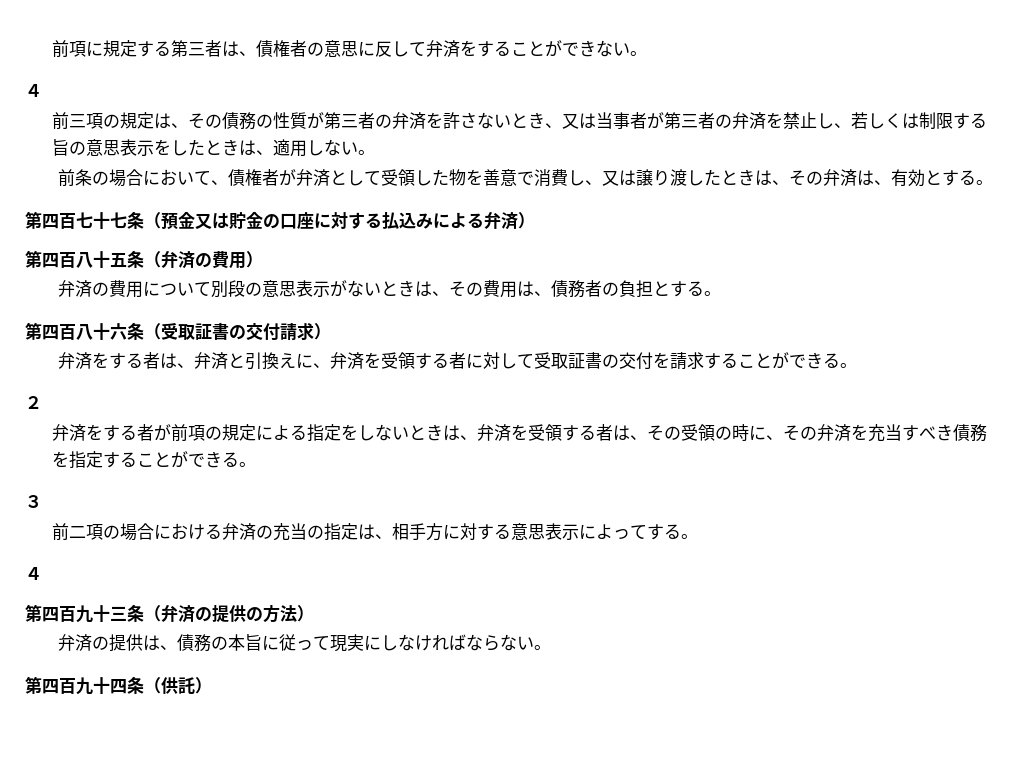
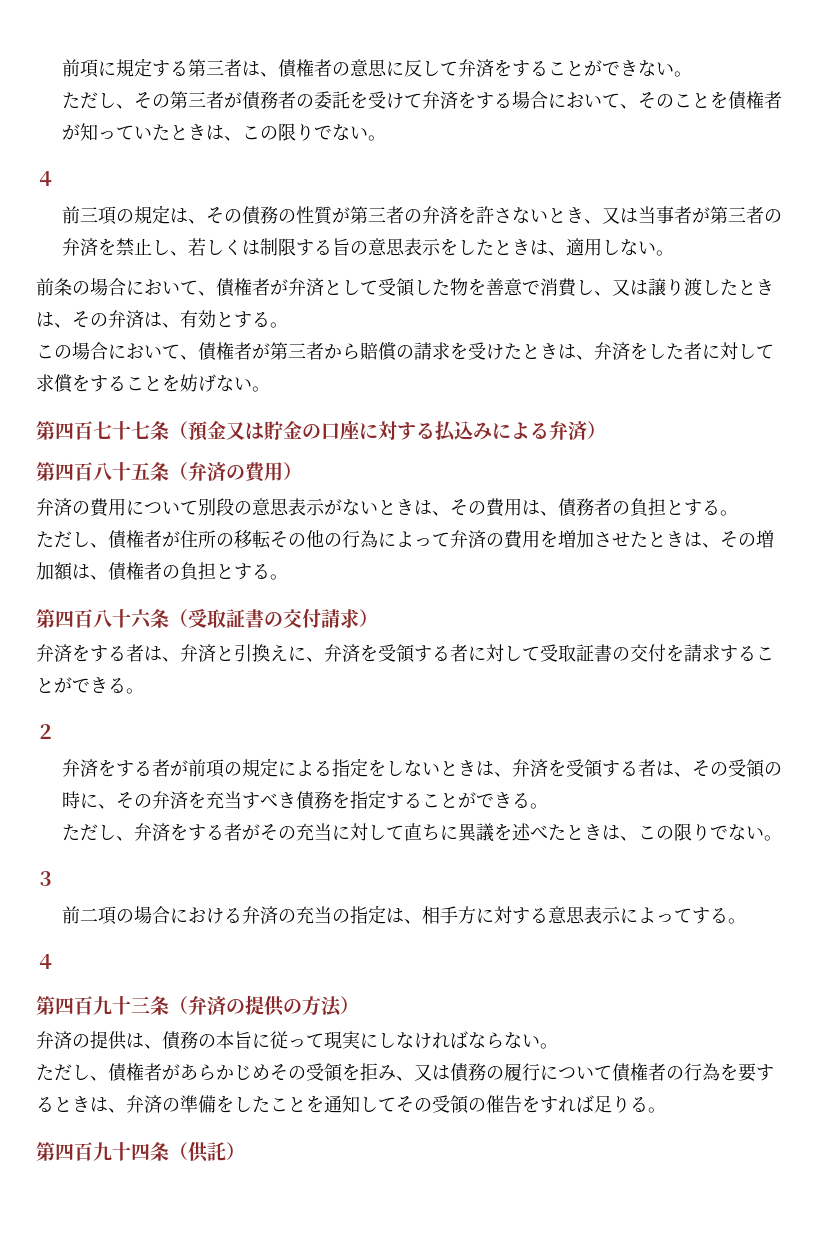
(648, 53) none -> [61,91,782,110] [61,123,386,141] // ただし、その第三者が債務者の委託を受けて弁済をする場合において、そのことを債権者が知っていたときは、この限りでない。
(994, 182) none -> [36,341,774,361] [36,373,270,393] // この場合において、債権者が第三者から賠償の請求を受けたときは、弁済をした者に対して求償をすることを妨げない。
(722, 293) none -> [36,530,774,549] [36,562,288,581] // ただし、債権者が住所の移転その他の行為によって弁済の費用を増加させたときは、その増加額は、債権者の負担とする。
(257, 464) none -> [61,823,782,842] // ただし、弁済をする者がその充当に対して直ちに異議を述べたときは、この限りでない。
(552, 647) none -> [36,1063,774,1082] [36,1095,666,1114] // ただし、債権者があらかじめその受領を拒み、又は債務の履行について債権者の行為を要するときは、弁済の準備をしたことを通知してその受領の催告をすれば足りる。

